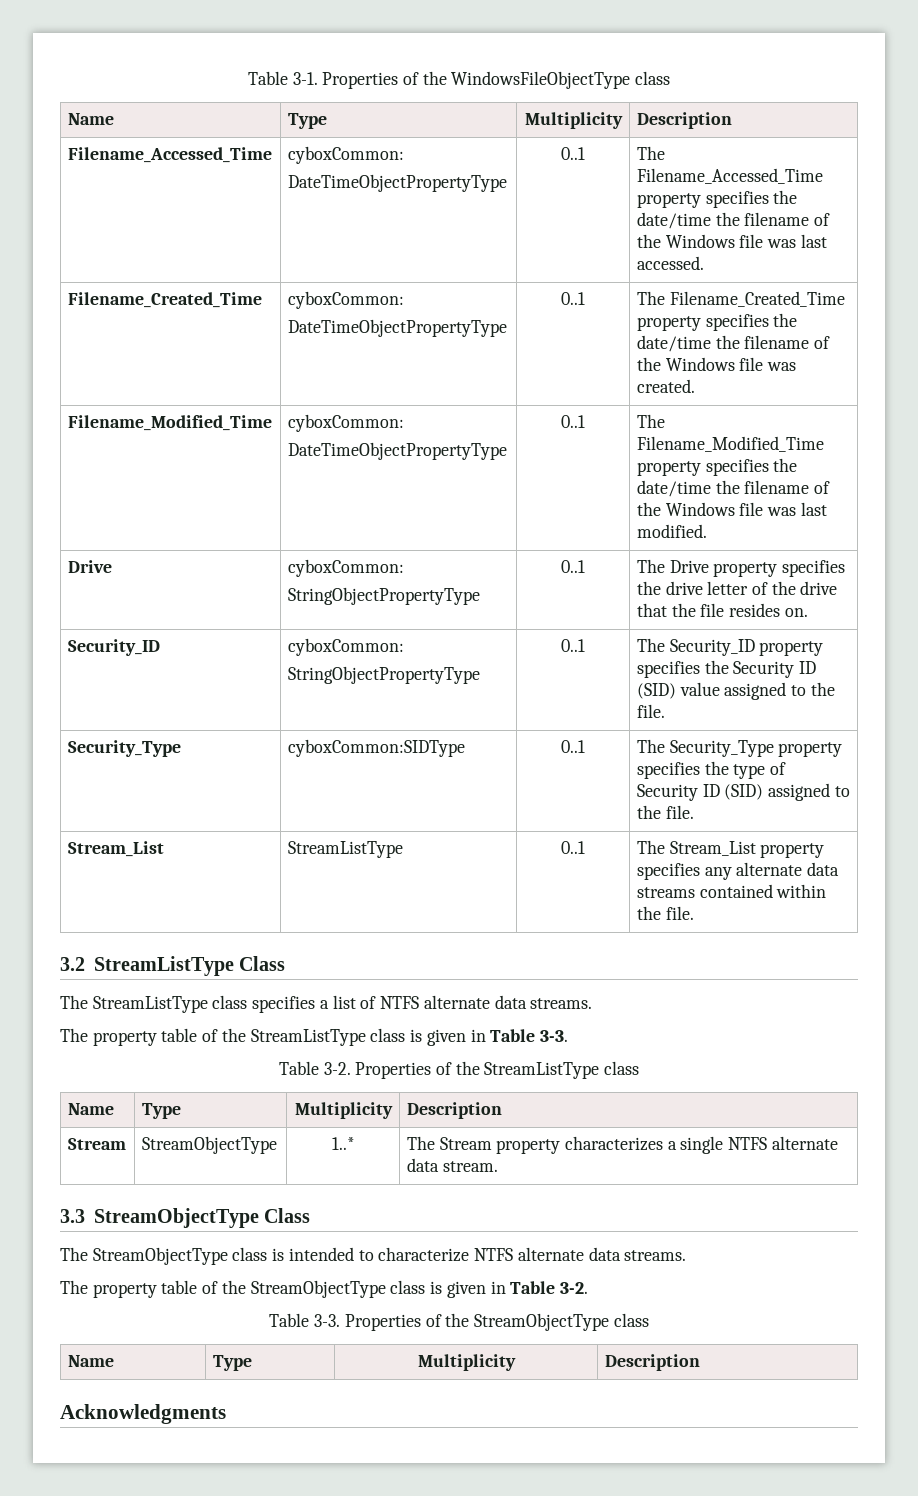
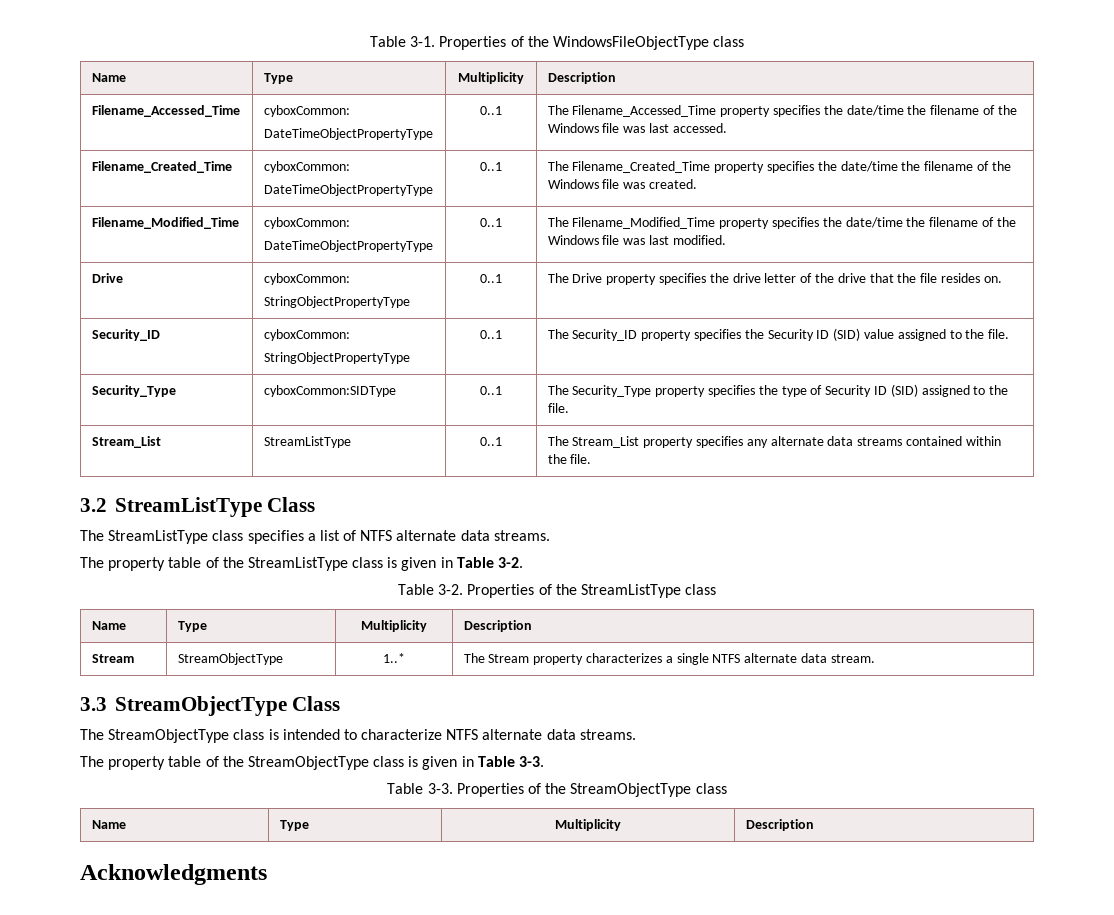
[539,1030,568,1042] 3-3. -> [498,557,524,568] 3-2.
[559,1282,588,1294] 3-2. -> [519,756,545,767] 3-3.

